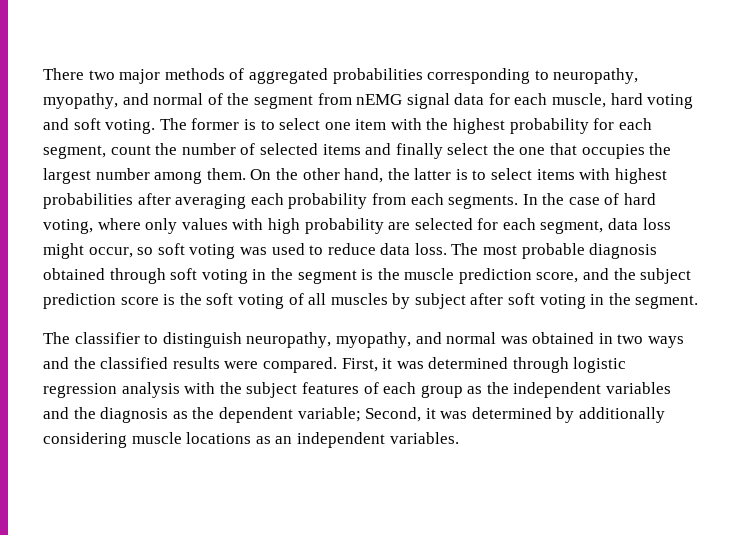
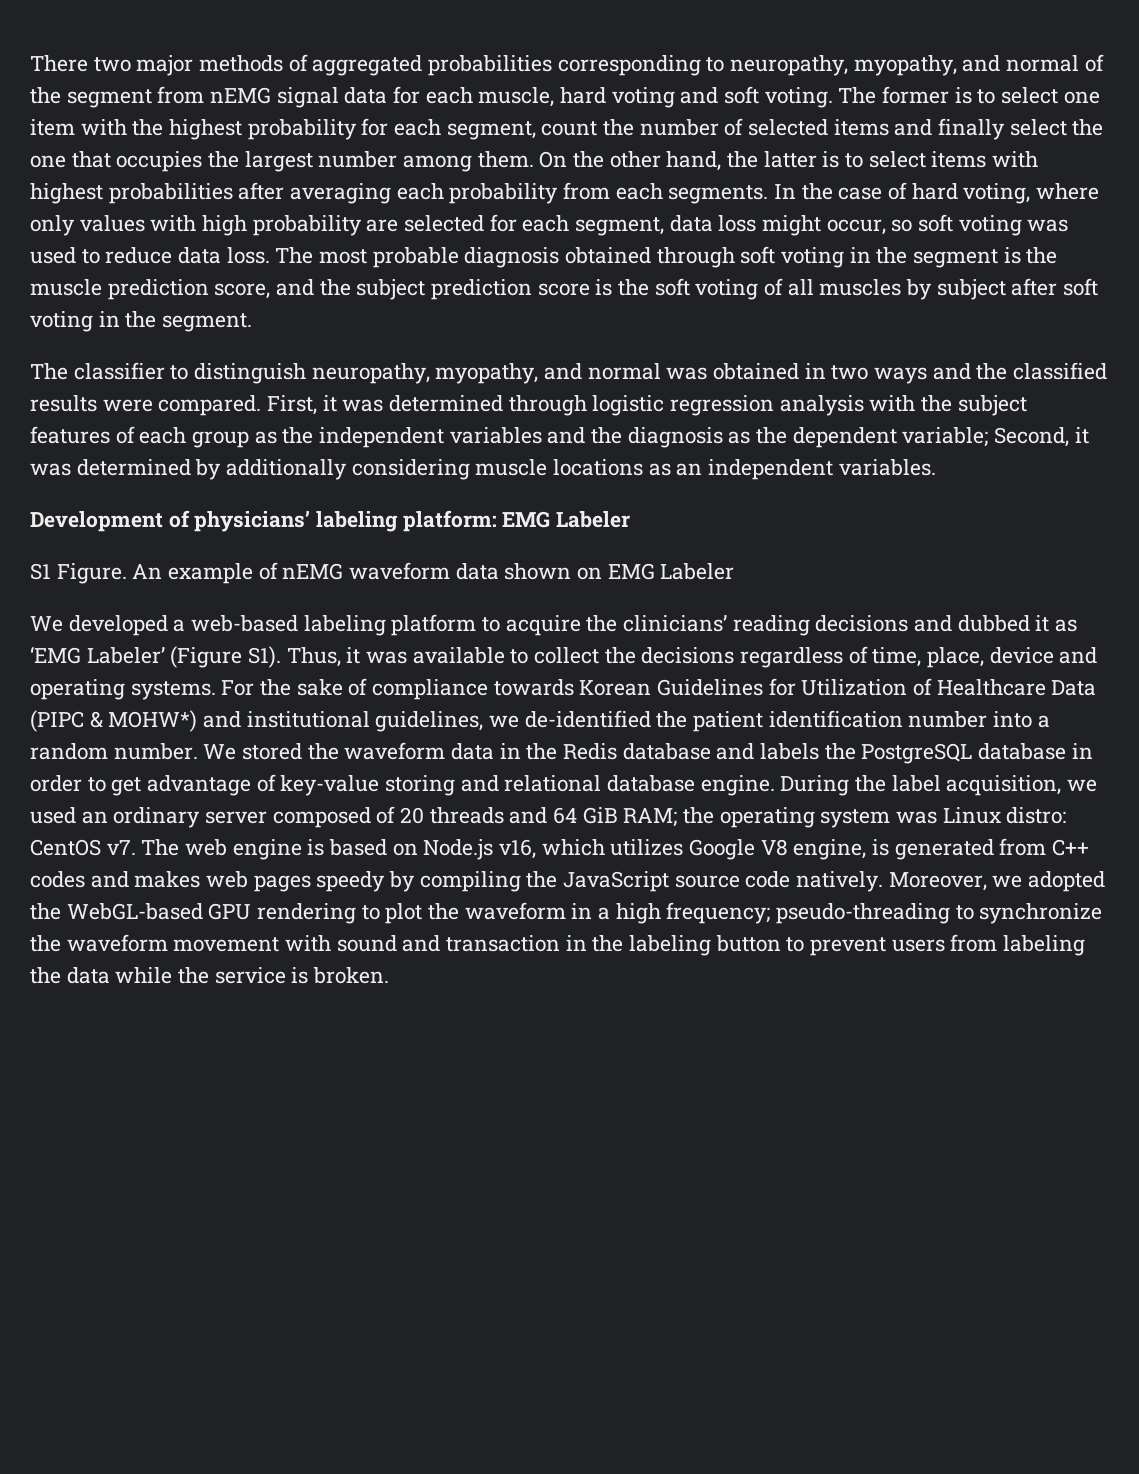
(459, 438) none -> [30,510,631,532] [30,562,735,584] [30,614,1078,636] [30,646,1098,668] [30,678,1097,700] [30,710,1050,732] [30,742,1093,764] [30,774,1098,796] [30,806,1067,828] [30,838,1090,860] [30,871,1106,892] [30,902,1103,924] [30,934,1086,956] [30,967,390,984] // Development of physicians’ labeling platform: EMG Labeler // S1 Figure. An example of nEMG waveform data shown on EMG Labeler // We developed a web-based labeling platform to acquire the clinicians’ reading decisions and dubbed it as ‘EMG Labeler’ (Figure S1). Thus, it was available to collect the decisions regardless of time, place, device and operating systems. For the sake of compliance towards Korean Guidelines for Utilization of Healthcare Data (PIPC & MOHW*) and institutional guidelines, we de-identified the patient identification number into a random number. We stored the waveform data in the Redis database and labels the PostgreSQL database in order to get advantage of key-value storing and relational database engine. During the label acquisition, we used an ordinary server composed of 20 threads and 64 GiB RAM; the operating system was Linux distro: CentOS v7. The web engine is based on Node.js v16, which utilizes Google V8 engine, is generated from C++ codes and makes web pages speedy by compiling the JavaScript source code natively. Moreover, we adopted the WebGL-based GPU rendering to plot the waveform in a high frequency; pseudo-threading to synchronize the waveform movement with sound and transaction in the labeling button to prevent users from labeling the data while the service is broken.

